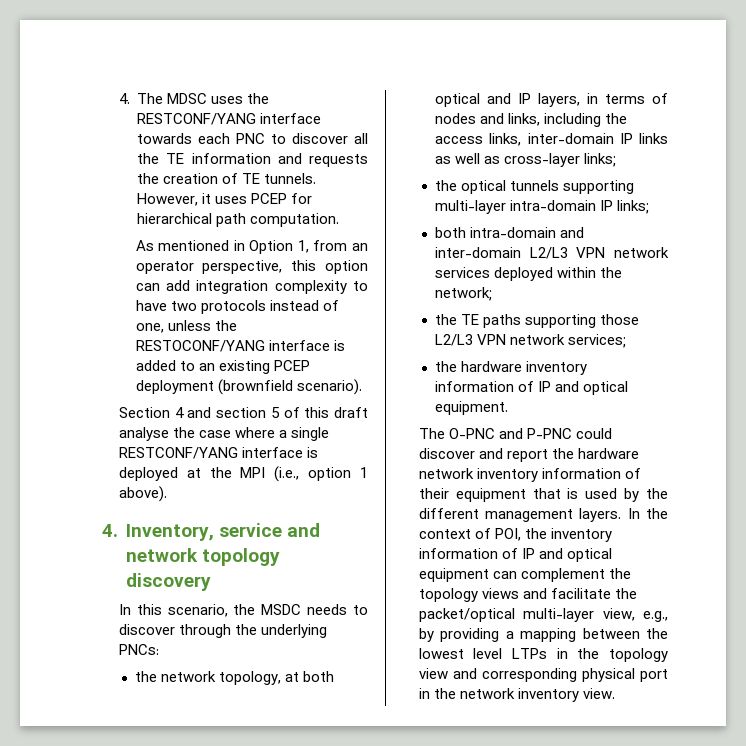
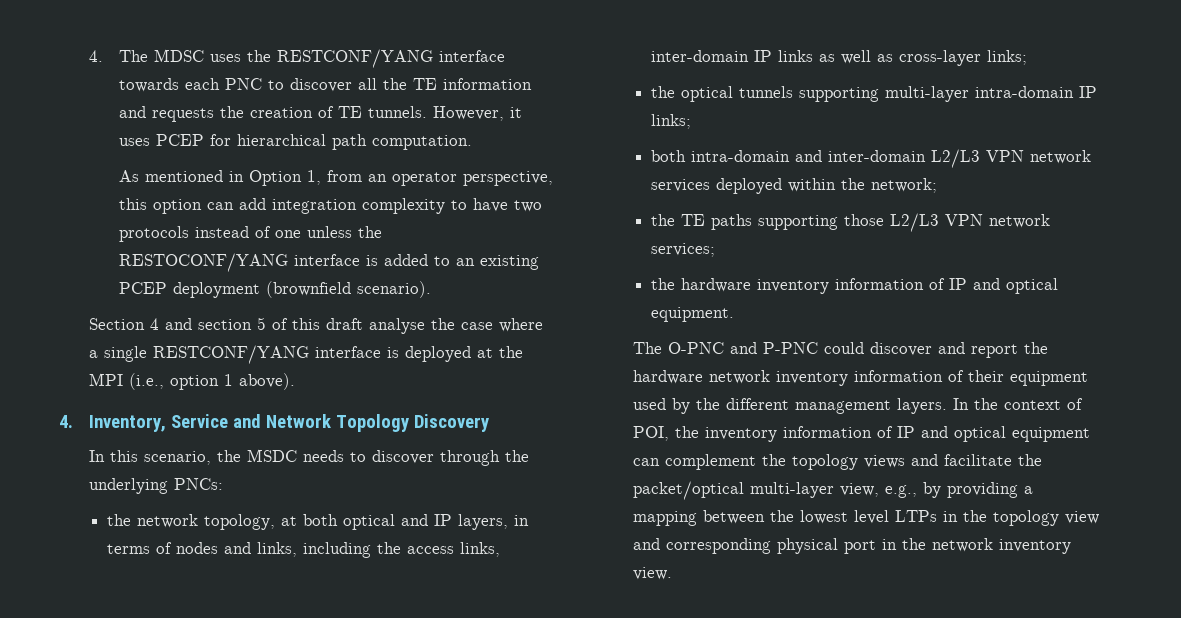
[135,323,164,333] one, -> [274,230,301,238] one
[218,523,320,537] [125,548,280,566] [125,573,211,591] service and network topology discovery -> [170,414,489,432] Service and Network Topology Discovery
[532,488,579,499] that is -> (1088, 378) none

